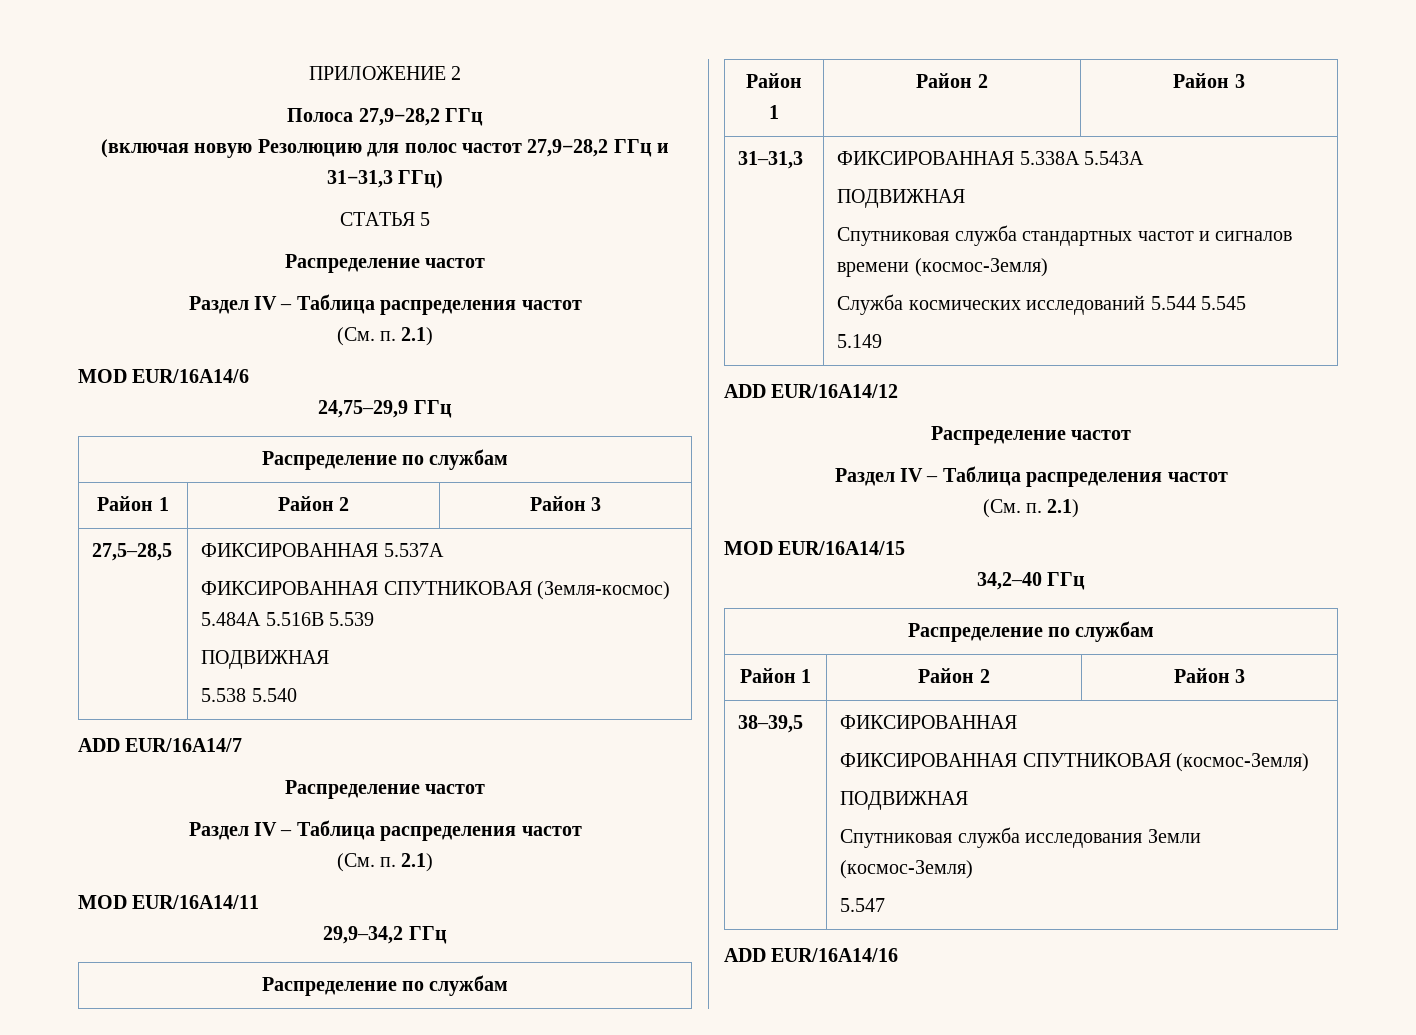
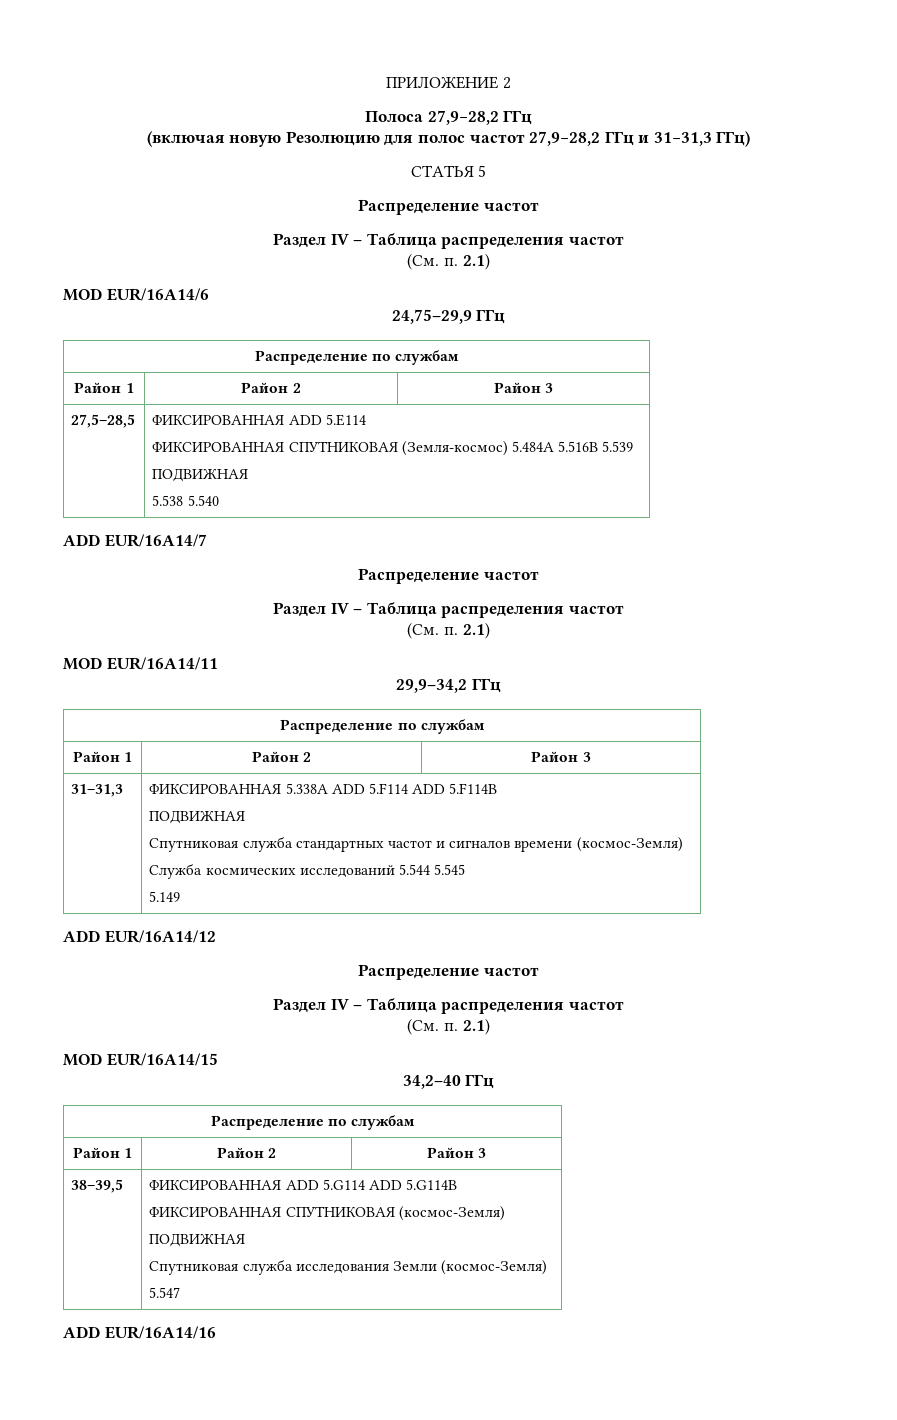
[383,543,444,557] 5.537А -> [288,414,366,426] ADD 5.E114
[1084,151,1145,165] 5.543A -> [331,783,498,794] ADD 5.F114 ADD 5.F114B
(1018, 722) none -> [285,1179,458,1190] ADD 5.G114 ADD 5.G114B

